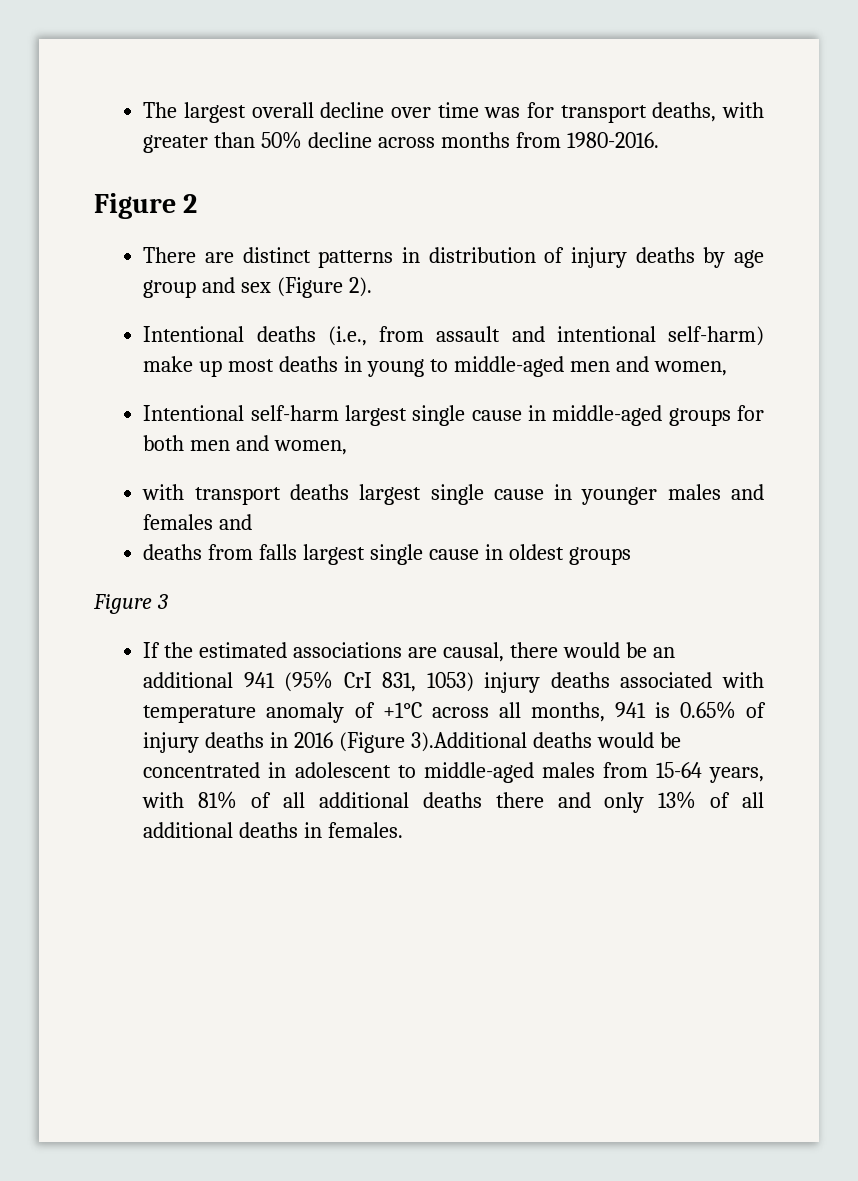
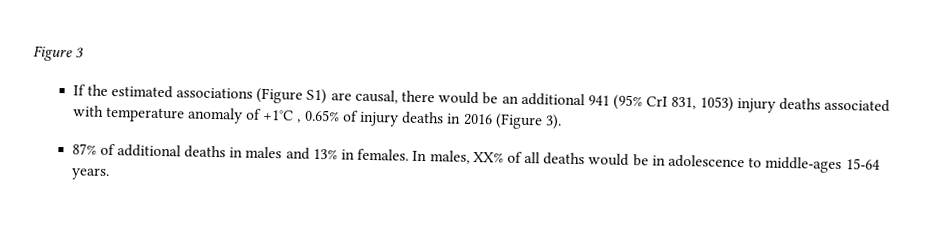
[143,102,764,123] [143,131,659,153] [94,193,198,219] [143,247,764,268] [143,277,373,298] [143,326,765,346] [143,356,727,377] [143,405,765,426] [143,435,348,455] [142,484,764,505] [143,514,253,530] [143,544,631,565] The largest overall decline over time was for transport deaths, with greater than 50% decline across months from 1980-2016. // Figure 2 // There are distinct patterns in distribution of injury deaths by age group and sex (Figure 2). // Intentional deaths (i.e., from assault and intentional self-harm) make up most deaths in young to middle-aged men and women, // Intentional self-harm largest single cause in middle-aged groups for both men and women, // with transport deaths largest single cause in younger males and females and // deaths from falls largest single cause in oldest groups // -> (33, 53) none
(403, 650) none -> [256,87,328,105] (Figure S1)
[431,702,670,722] across all months, 941 is -> [297,118,302,123] ,
[411,732,681,752] [143,762,765,783] [142,791,765,813] [143,822,404,838] 3).Additional deaths would be concentrated in adolescent to middle-aged males from 15-64 years, with 81% of all additional deaths there and only 13% of all additional deaths in females. -> [544,114,562,130] [71,143,880,174] [70,167,110,180] 3). // 87% of additional deaths in males and 13% in females. In males, XX% of all deaths would be in adolescence to middle-ages 15-64 years.

